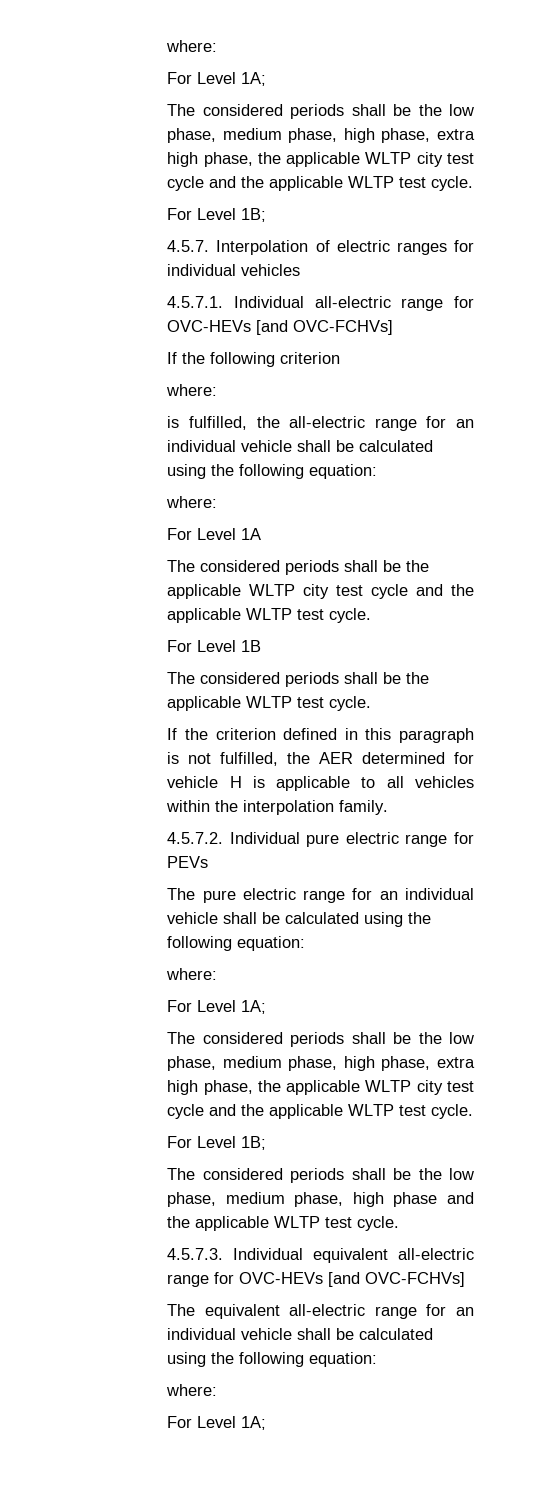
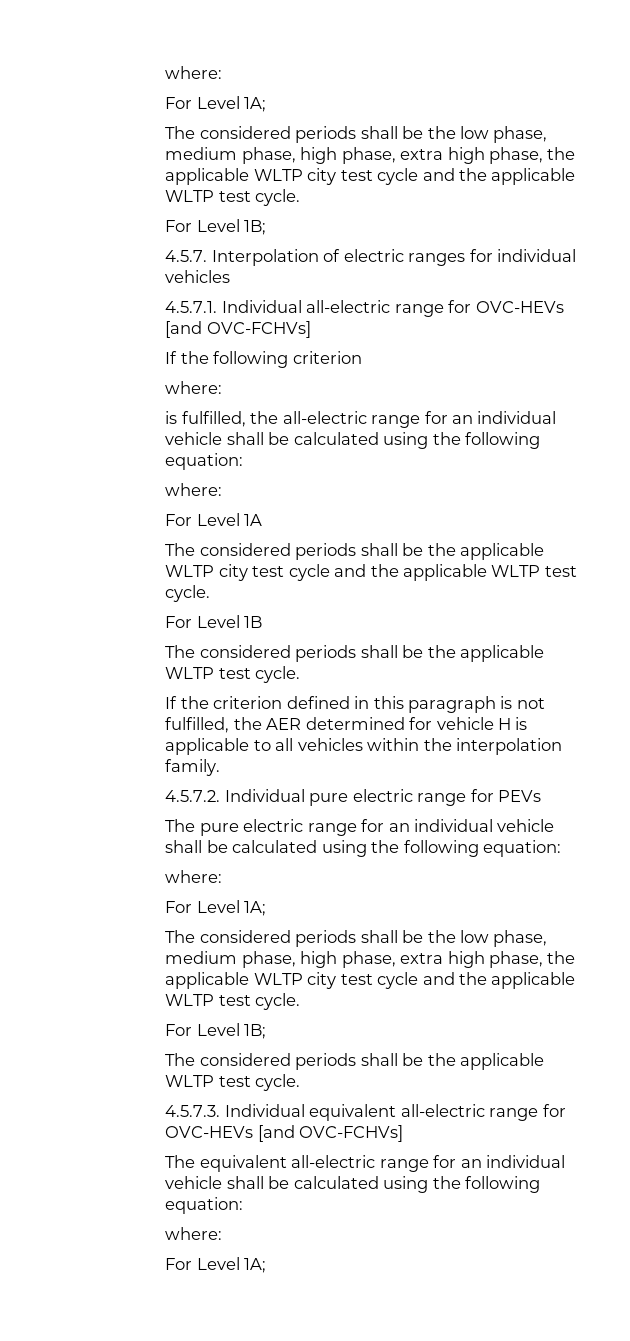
[449,1168,475,1180] [167,1192,475,1207] [167,1216,191,1228] low phase, medium phase, high phase and the -> (456, 1059) none

